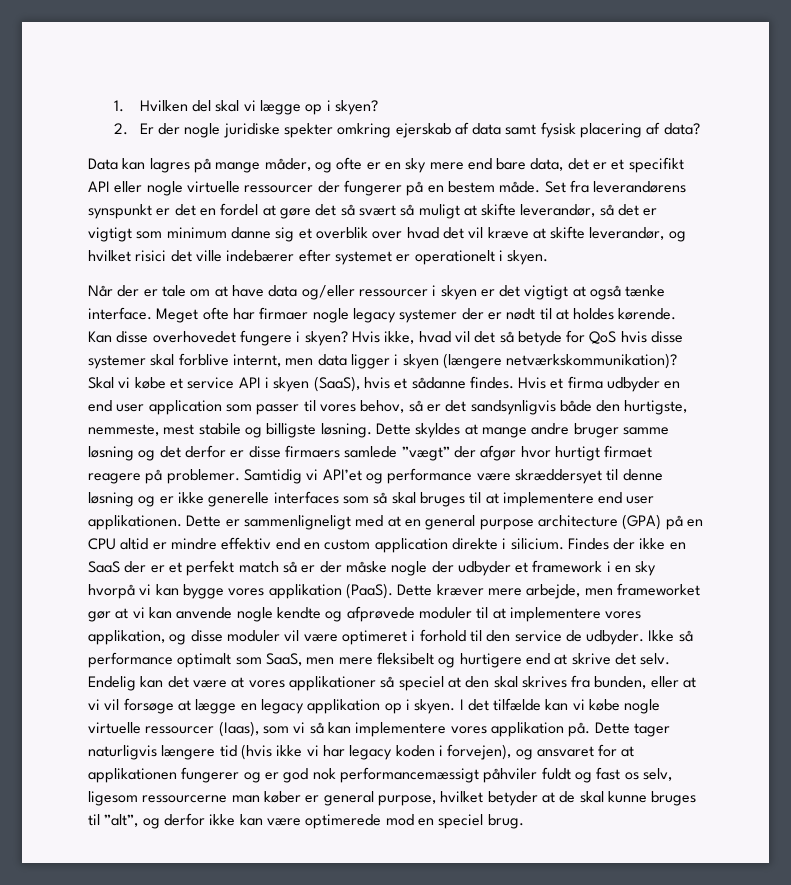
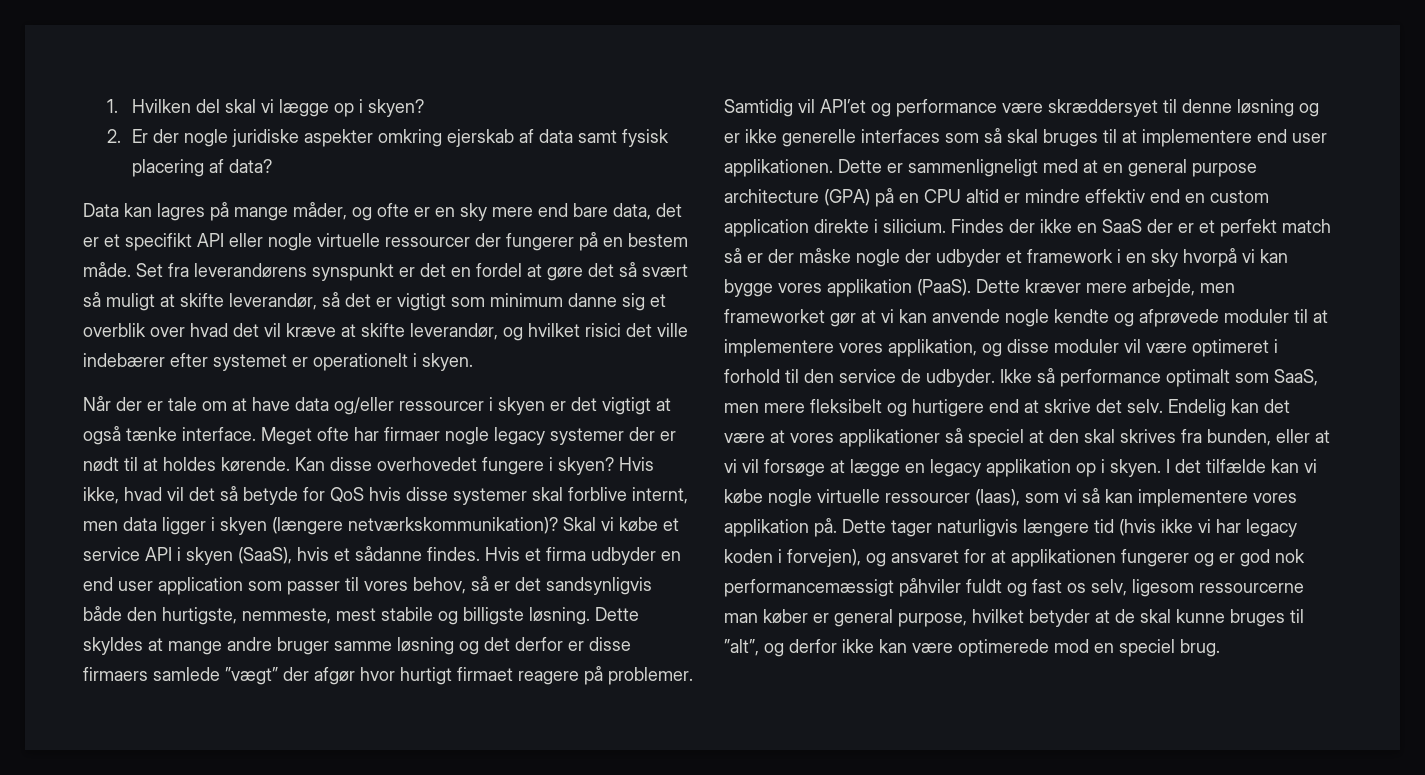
[283,123,333,138] spekter -> [303,129,373,147] aspekter
[306,469,319,480] vi -> [798,99,815,113] vil

